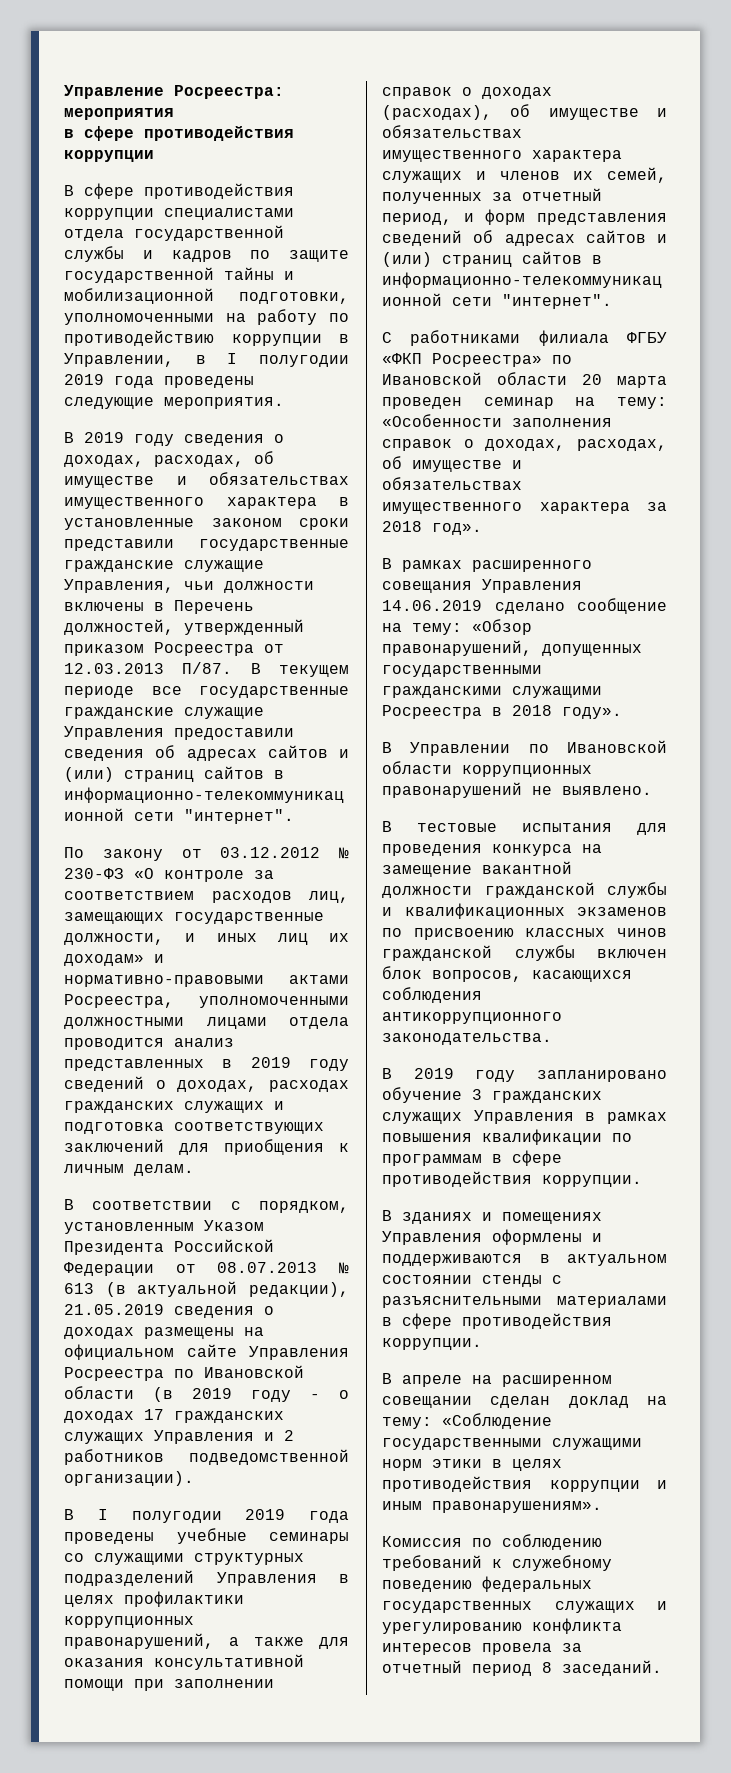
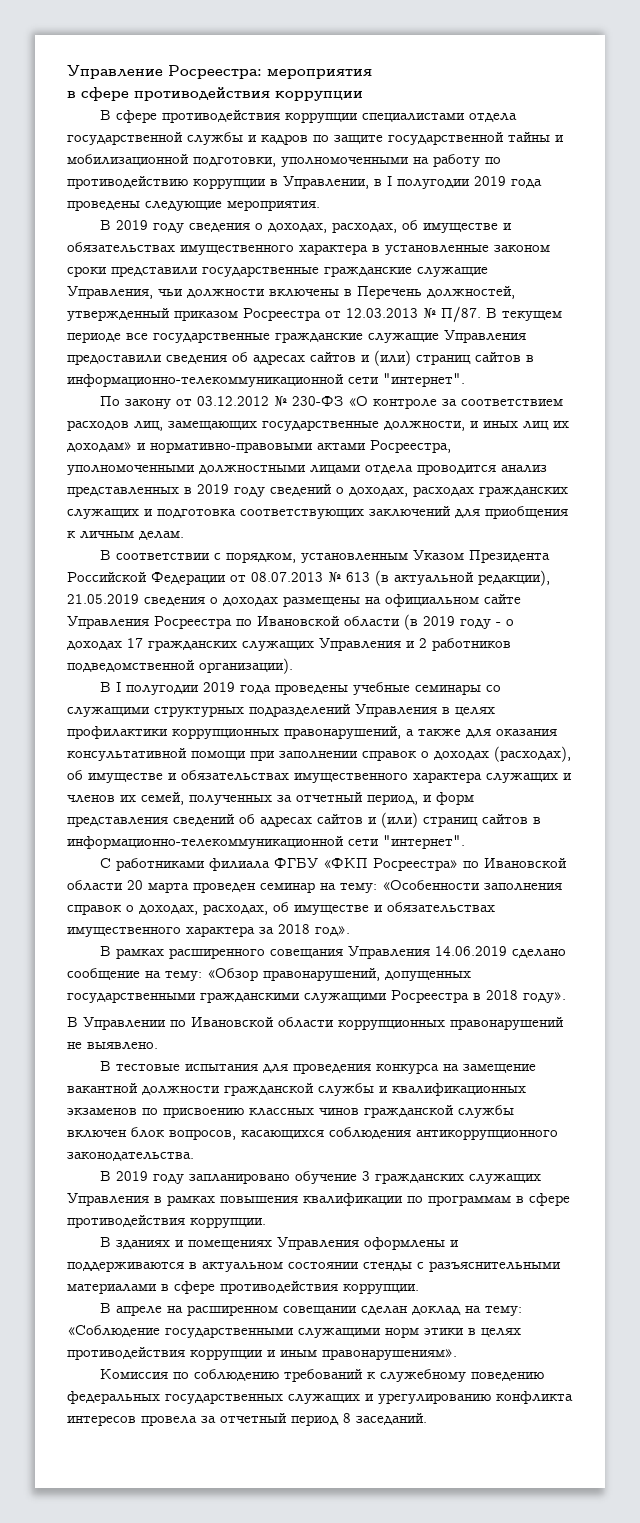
(164, 668) none -> [423,308,436,318] №

